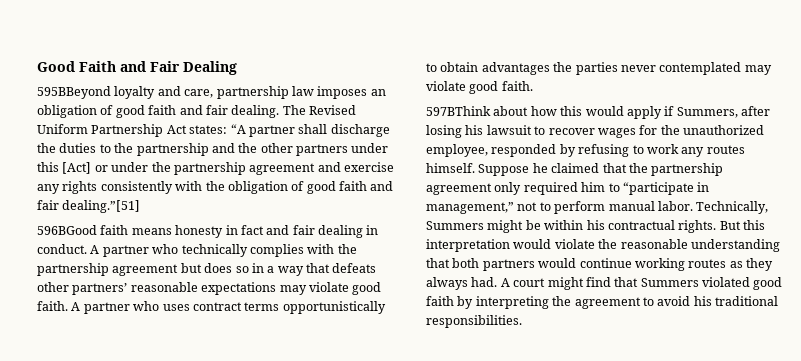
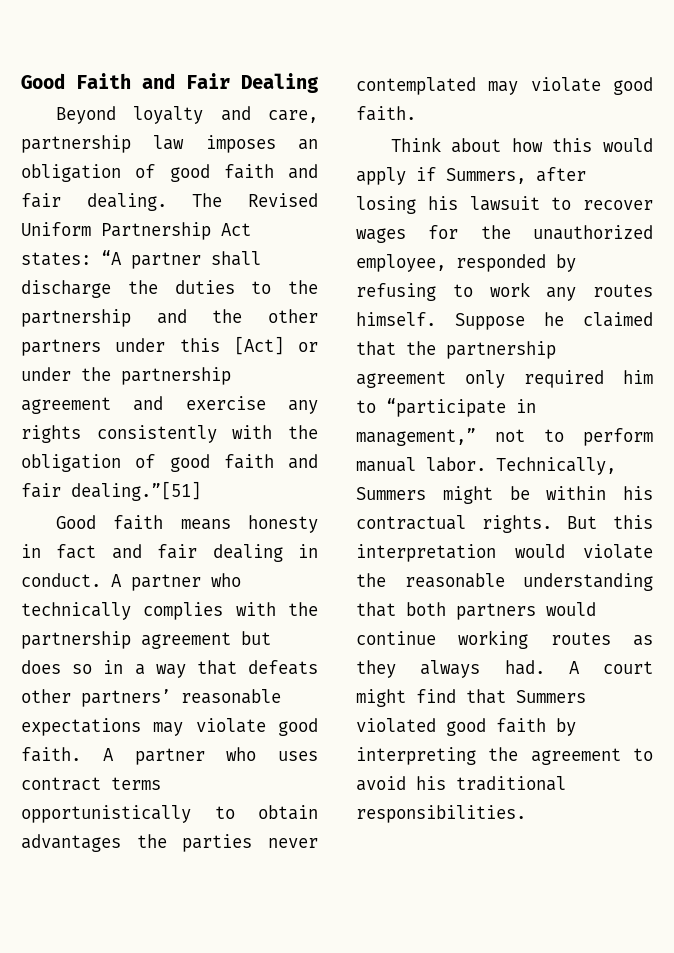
[37,86,111,99] 595BBeyond -> [55,106,116,124] Beyond
[37,225,97,235] 596BGood -> [55,515,96,529] Good
[426,106,491,116] 597BThink -> [390,137,441,152] Think

